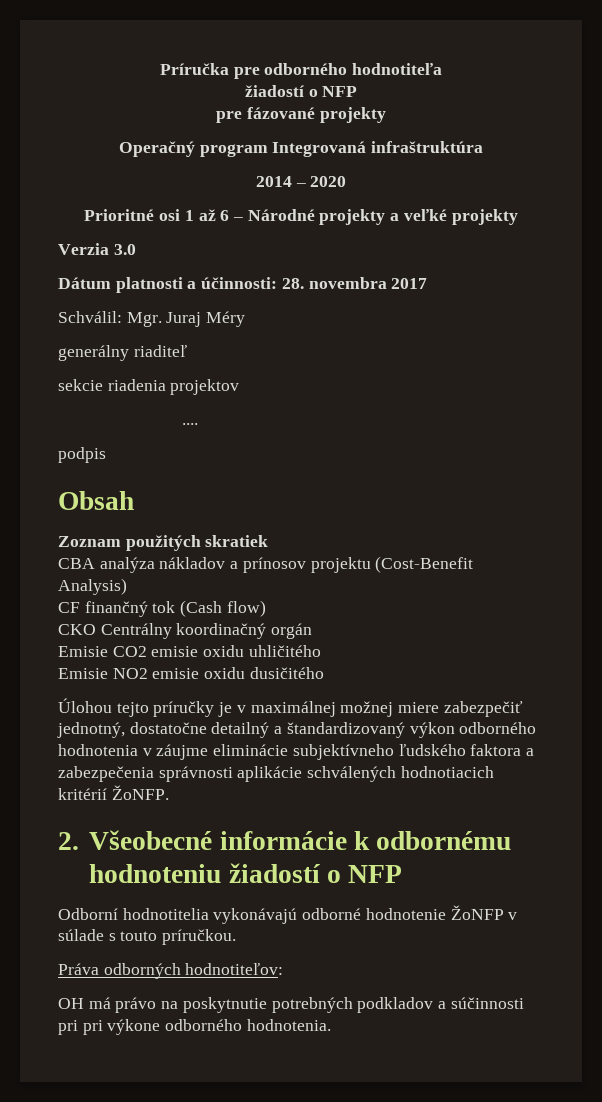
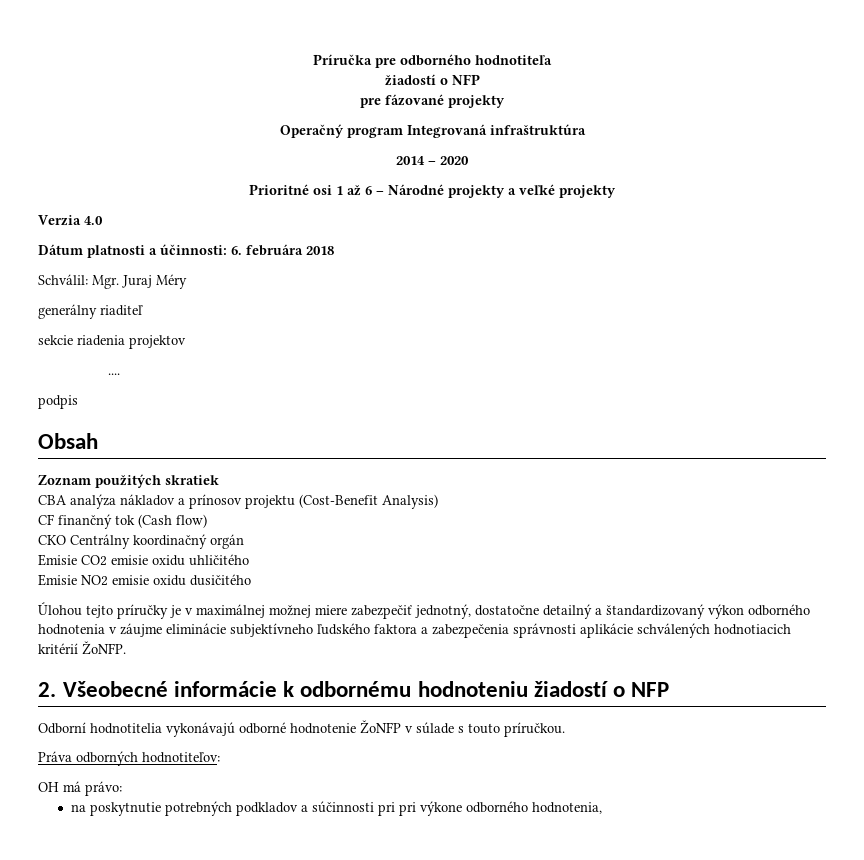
[113,244,136,255] 3.0 -> [84,216,103,225] 4.0
[281,277,428,289] 28. novembra 2017 -> [231,244,334,256] 6. februára 2018
[115,997,157,1013] právo -> [85,781,122,796] právo: //
[246,1019,331,1031] hodnotenia. -> [532,802,603,814] hodnotenia,

